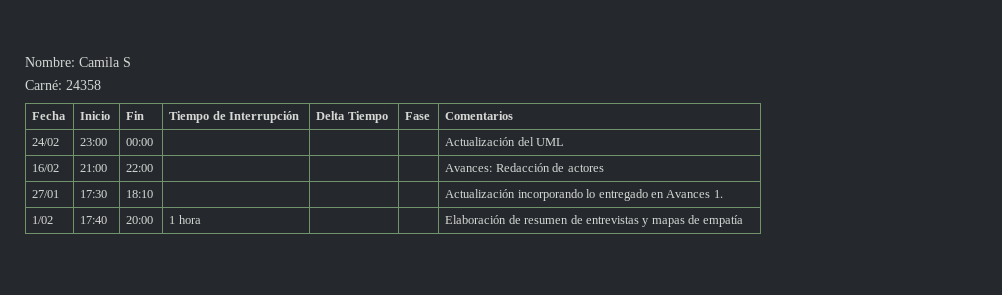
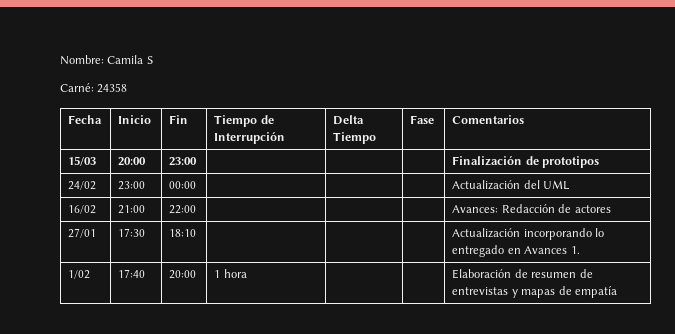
(514, 115) none -> [68,156,97,166] [118,157,147,166] [169,157,198,166] [452,156,600,168] // 15/03 | 20:00 | 23:00 | | | | Finalización de prototipos

